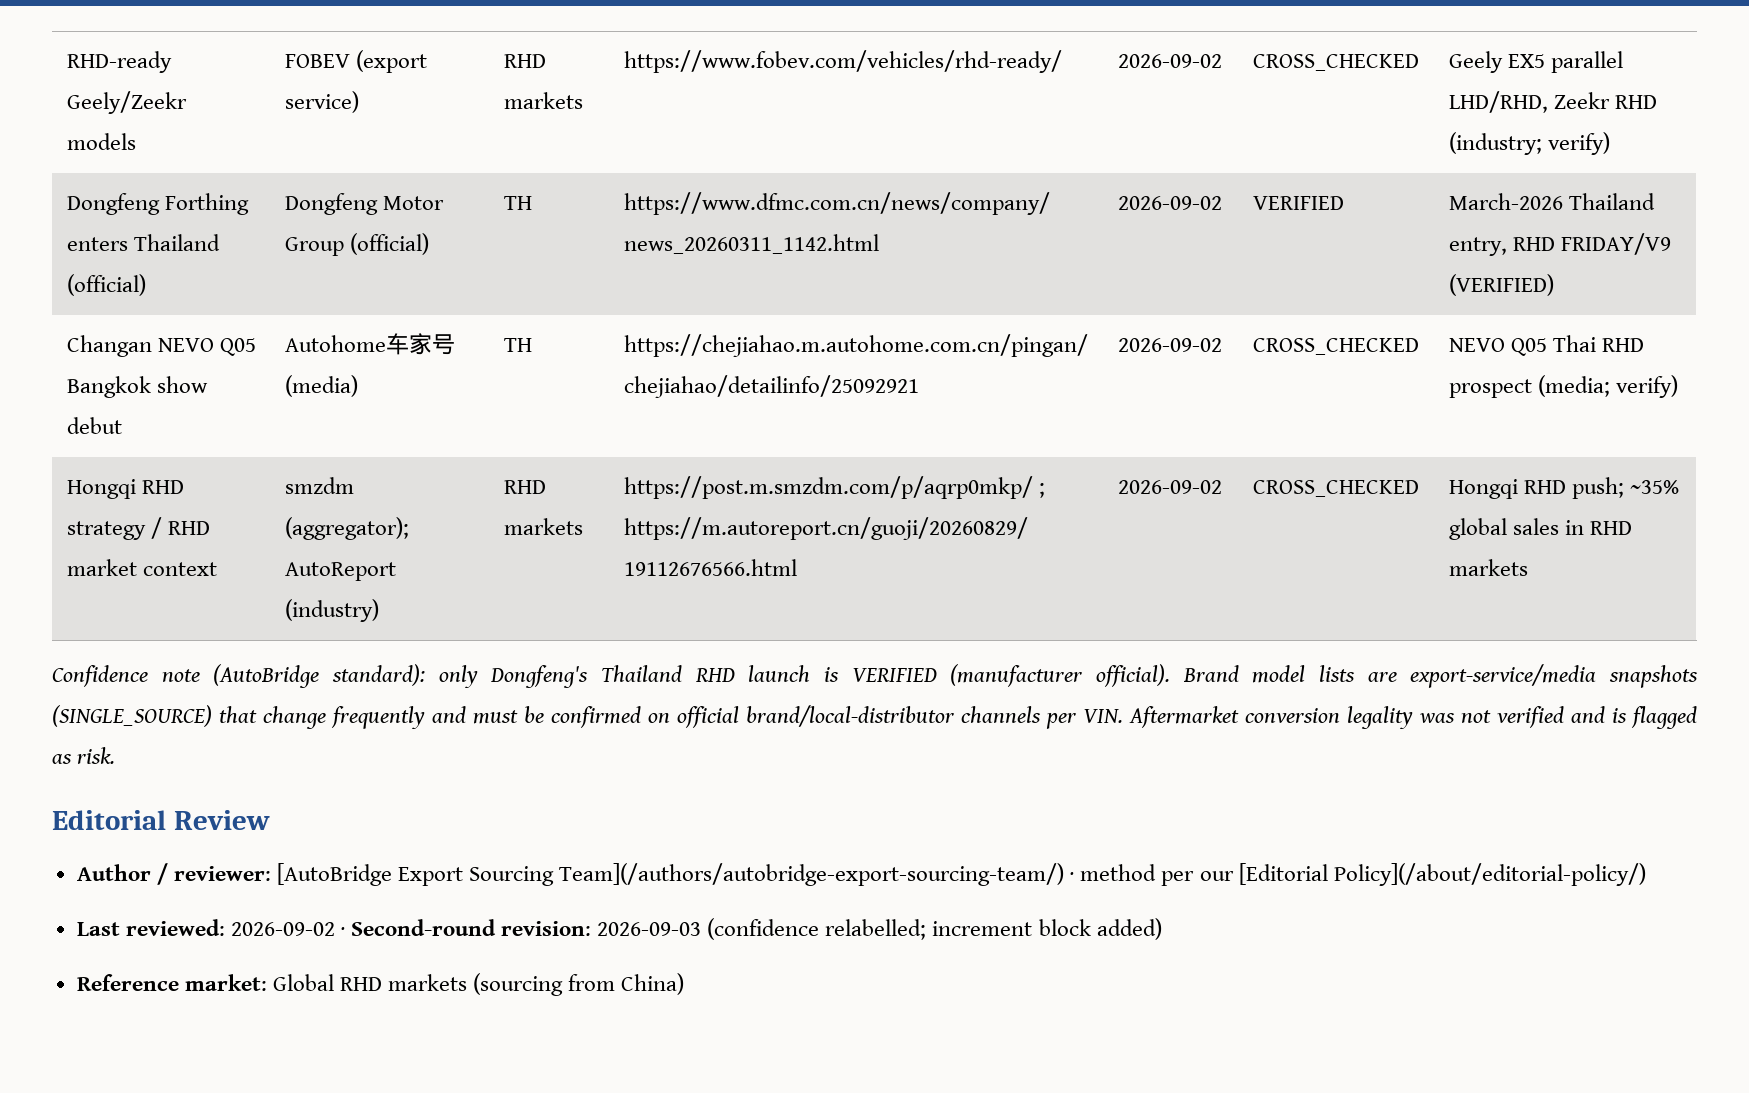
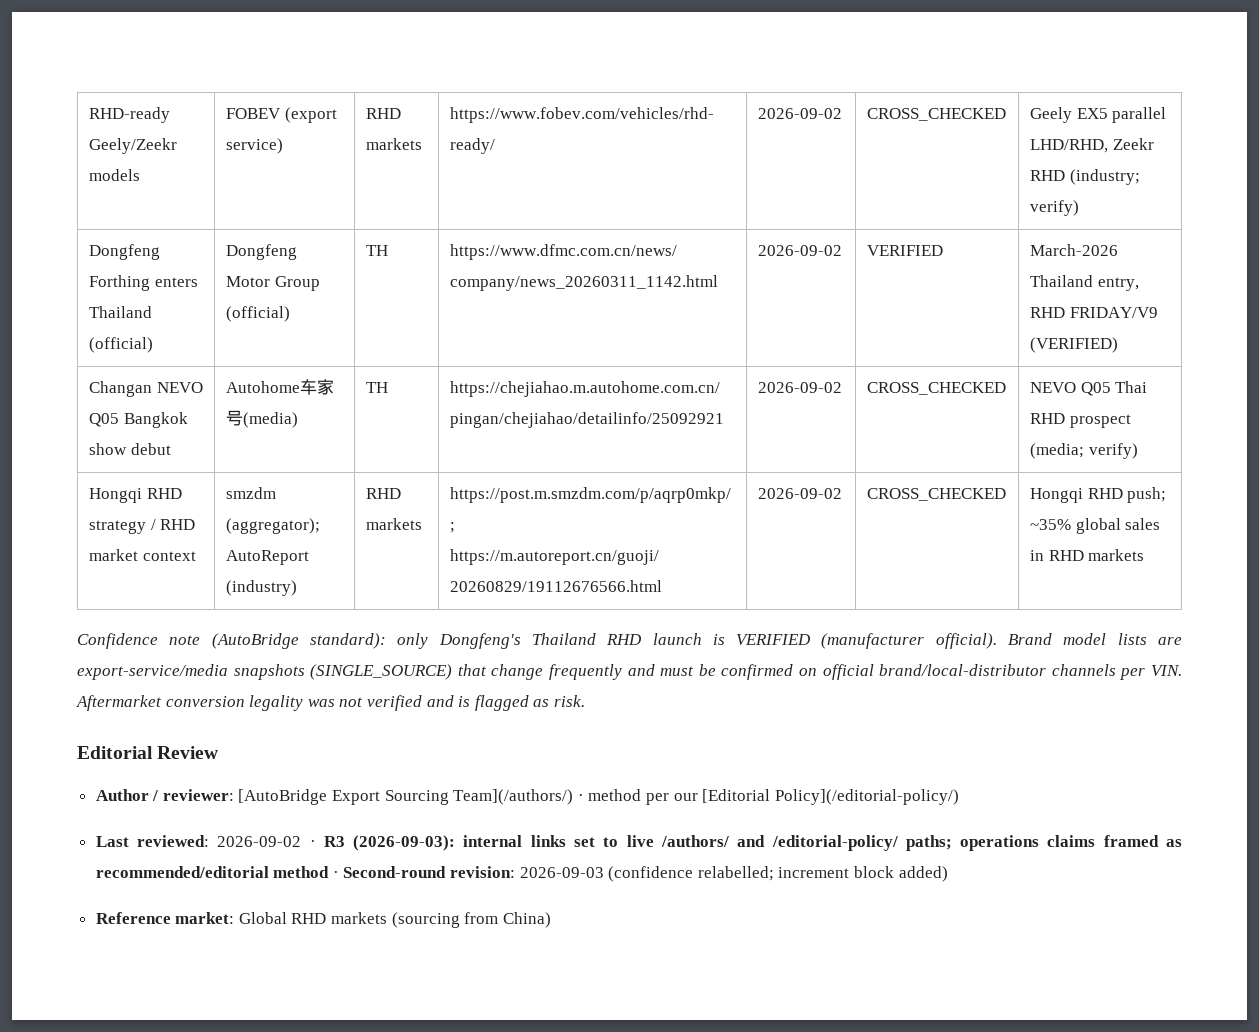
[559,863,1065,886] Team](/authors/autobridge-export-sourcing-team/) -> [453,789,574,805] Team](/authors/)
[1333,863,1646,886] Policy](/about/editorial-policy/) -> [774,789,959,805] Policy](/editorial-policy/)
(345, 931) none -> [323,835,1183,851] [95,866,339,878] R3 (2026-09-03): internal links set to live /authors/ and /editorial-policy/ paths; operations claims framed as recommended/editorial method ·

